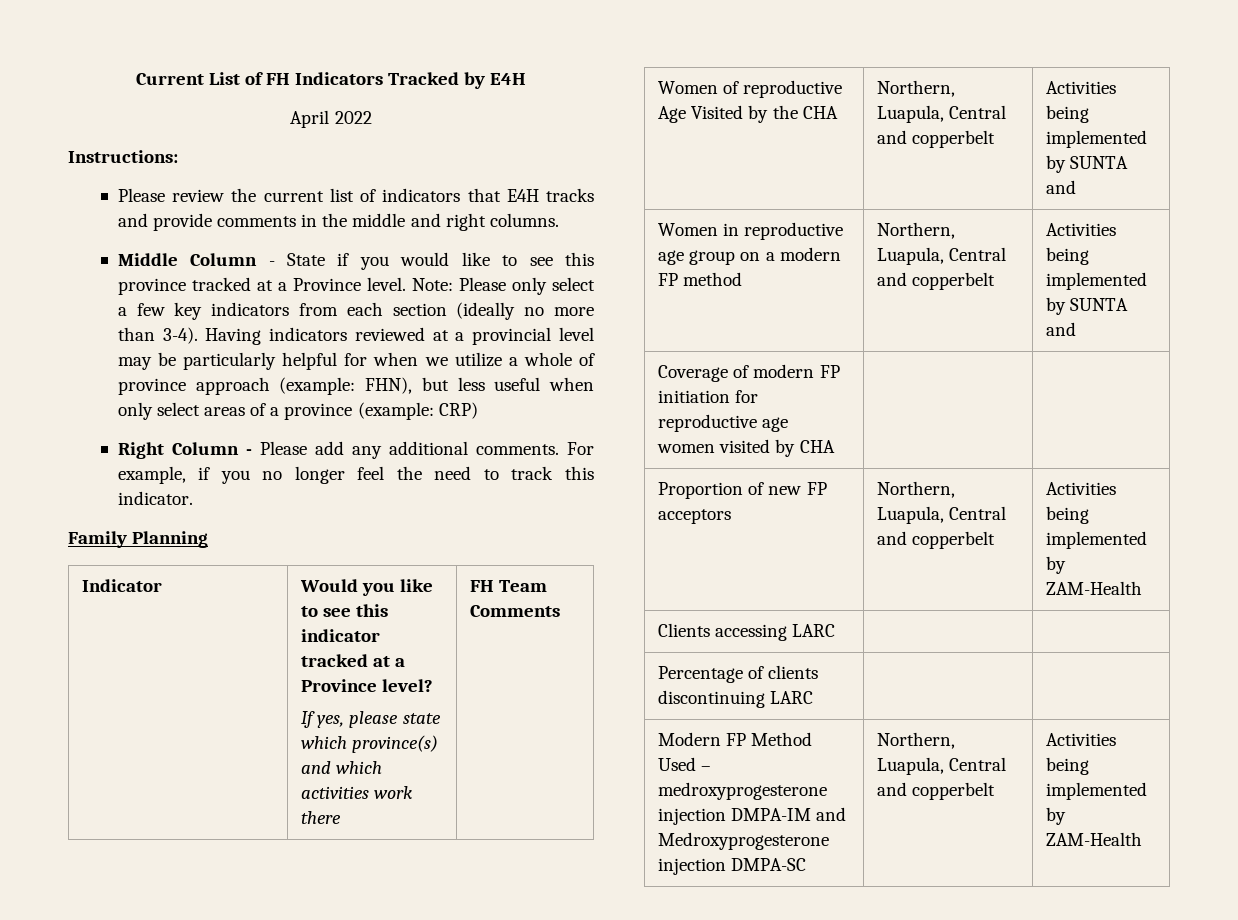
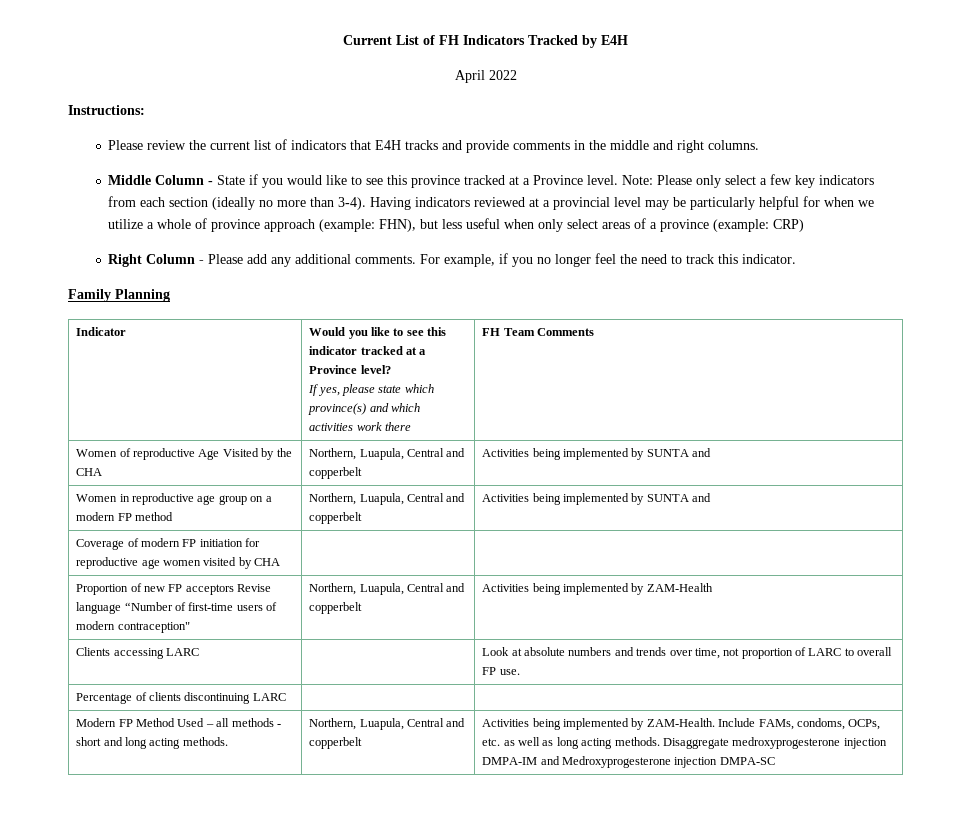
(732, 516) none -> [237,584,272,592] [76,602,278,614] [76,621,190,633] Revise language “Number of first-time users of modern contraception"
(836, 630) none -> [482,647,893,659] [482,667,520,675] Look at absolute numbers and trends over time, not proportion of LARC to overall FP use.
[658,782,828,800] [658,807,847,825] [658,832,830,850] [658,858,807,875] [877,732,956,749] [877,757,1007,775] [877,782,996,800] [1046,733,1117,746] [1046,757,1090,775] [1046,782,1148,800] [1046,807,1067,825] [1046,832,1143,846] medroxyprogesterone injection DMPA-IM and Medroxyprogesterone injection DMPA-SC | Northern, Luapula, Central and copperbelt | Activities being implemented by ZAM-Health -> [216,718,281,727] [76,737,228,749] [309,718,466,730] [309,737,363,749] [482,718,881,730] [482,737,887,749] [482,756,775,768] all methods - short and long acting methods. | Northern, Luapula, Central and copperbelt | Activities being implemented by ZAM-Health. Include FAMs, condoms, OCPs, etc. as well as long acting methods. Disaggregate medroxyprogesterone injection DMPA-IM and Medroxyprogesterone injection DMPA-SC

